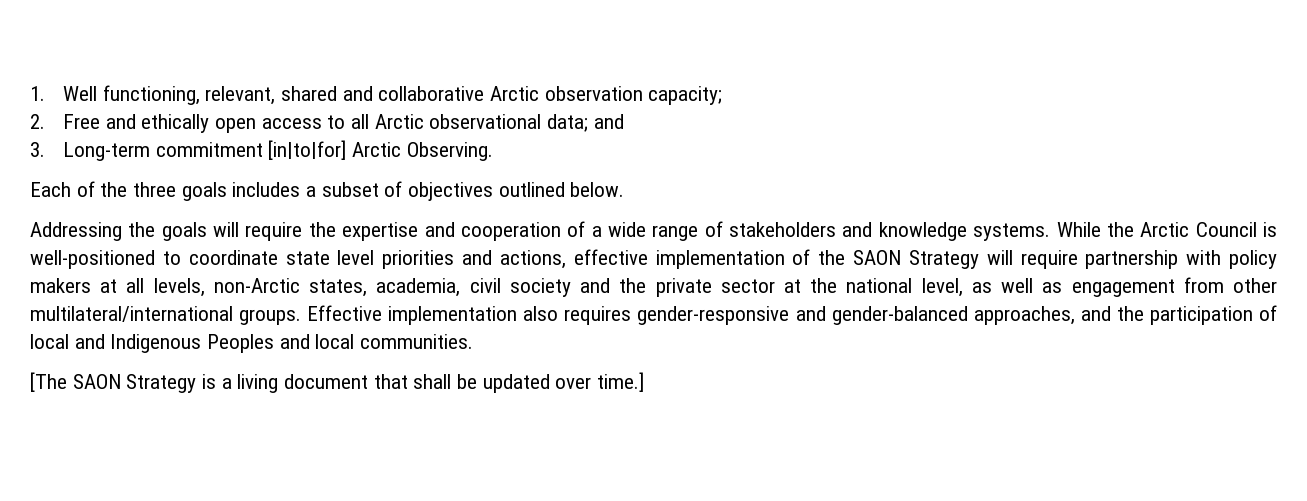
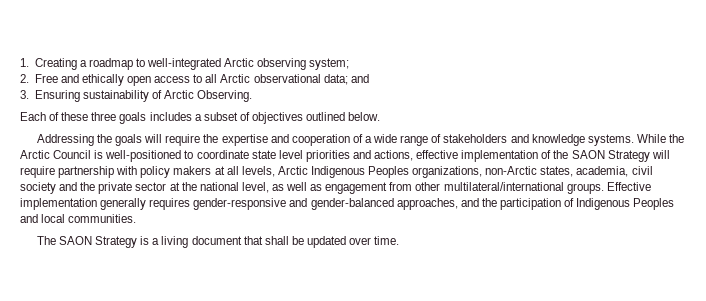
[62,85,723,105] Well functioning, relevant, shared and collaborative Arctic observation capacity; -> [34,58,350,70] Creating a roadmap to well-integrated Arctic observing system;
[62,140,347,161] Long-term commitment [in|to|for] -> [34,90,162,102] Ensuring sustainability of
[100,182,128,197] the -> [61,112,89,121] these
(205, 287) none -> [277,166,483,178] Arctic Indigenous Peoples organizations,
[523,306,559,321] also -> [100,198,147,210] generally
[30,334,105,349] local and -> (575, 202) none
[30,372,67,392] [The -> [36,236,56,245] The
[597,372,645,392] time.] -> [374,236,400,245] time.

